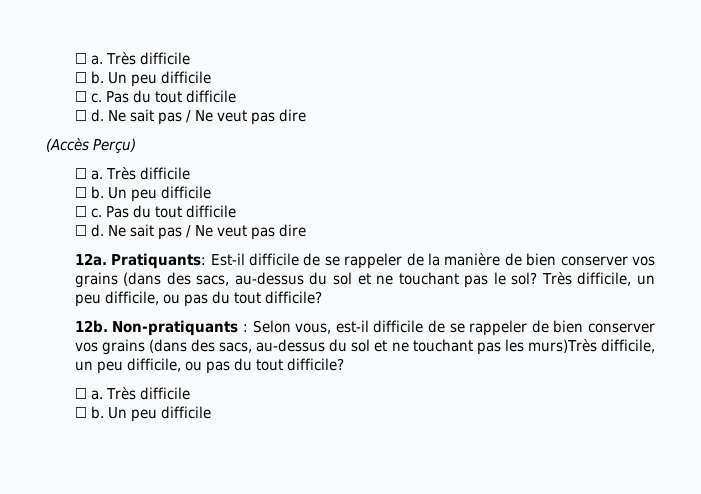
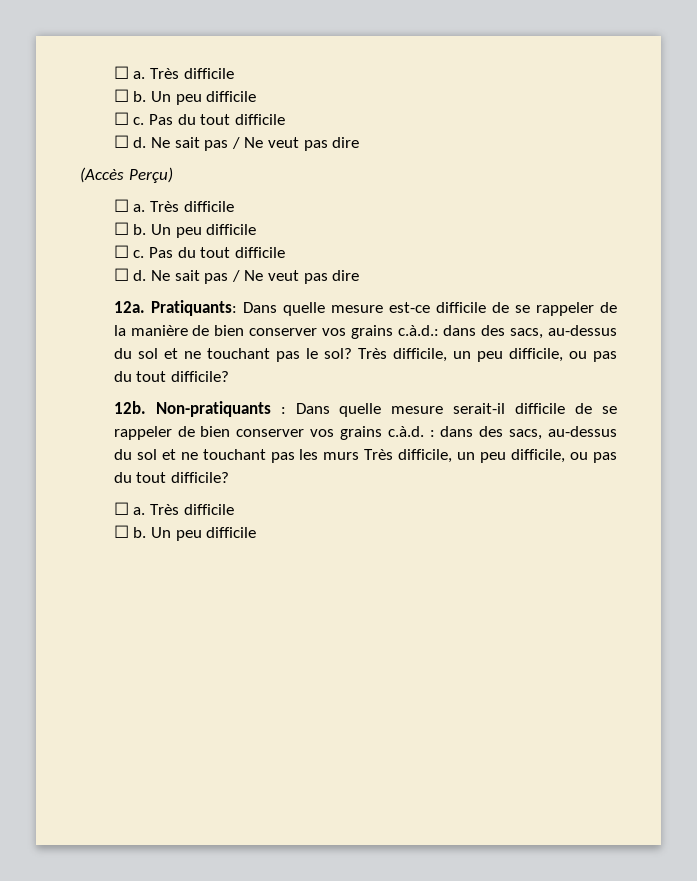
[210,253,245,266] Est-il -> [242,302,430,316] Dans quelle mesure est-ce
[123,272,162,286] (dans -> [397,325,477,336] c.à.d.: dans
[252,320,369,334] Selon vous, est-il -> [295,403,506,417] Dans quelle mesure serait-il
[148,339,187,353] (dans -> [387,426,474,437] c.à.d. : dans
[527,339,597,353] murs)Très -> [323,449,394,460] murs Très

